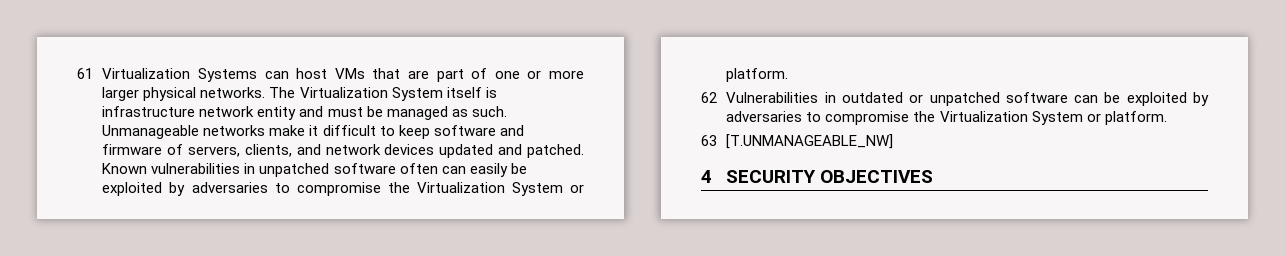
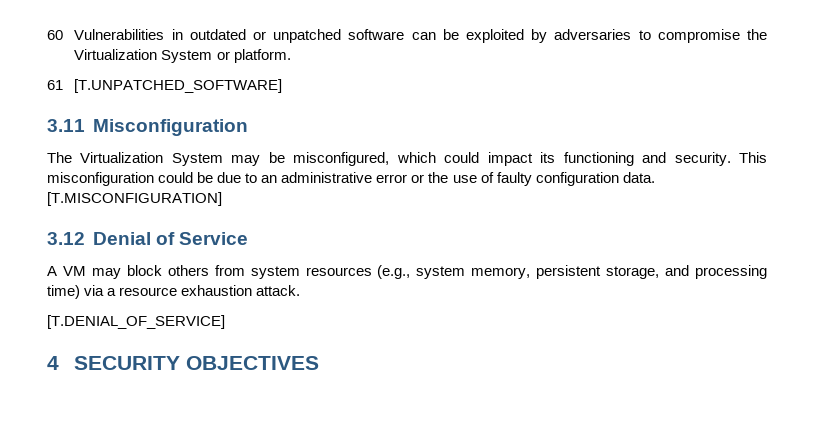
[77,68,585,82] [102,87,497,101] [102,106,507,120] [102,125,524,139] [102,144,585,158] [102,163,527,177] [102,182,584,196] [726,68,789,82] [701,92,717,103] 61 Virtualization Systems can host VMs that are part of one or more larger physical networks. The Virtualization System itself is infrastructure network entity and must be managed as such. Unmanageable networks make it difficult to keep software and firmware of servers, clients, and network devices updated and patched. Known vulnerabilities in unpatched software often can easily be exploited by adversaries to compromise the Virtualization System or platform. // 62 -> [47,30,63,40] 60
[701,134,894,149] 63 [T.UNMANAGEABLE_NW] -> [47,79,283,93] [47,119,248,136] [47,152,767,166] [47,172,655,186] [47,192,222,206] [47,232,248,245] [47,265,768,279] [47,285,301,299] [47,315,225,329] 61 [T.UNPATCHED_SOFTWARE] // 3.11 Misconfiguration // The Virtualization System may be misconfigured, which could impact its functioning and security. This misconfiguration could be due to an administrative error or the use of faulty configuration data. [T.MISCONFIGURATION] // 3.12 Denial of Service // A VM may block others from system resources (e.g., system memory, persistent storage, and processing time) via a resource exhaustion attack. // [T.DENIAL_OF_SERVICE]

